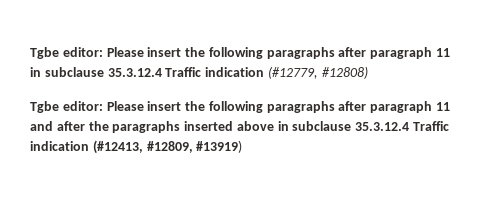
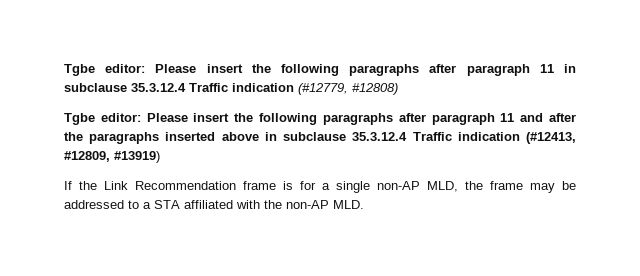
(243, 146) none -> [64,181,576,193] [64,200,364,209] // If the Link Recommendation frame is for a single non-AP MLD, the frame may be addressed to a STA affiliated with the non-AP MLD.

